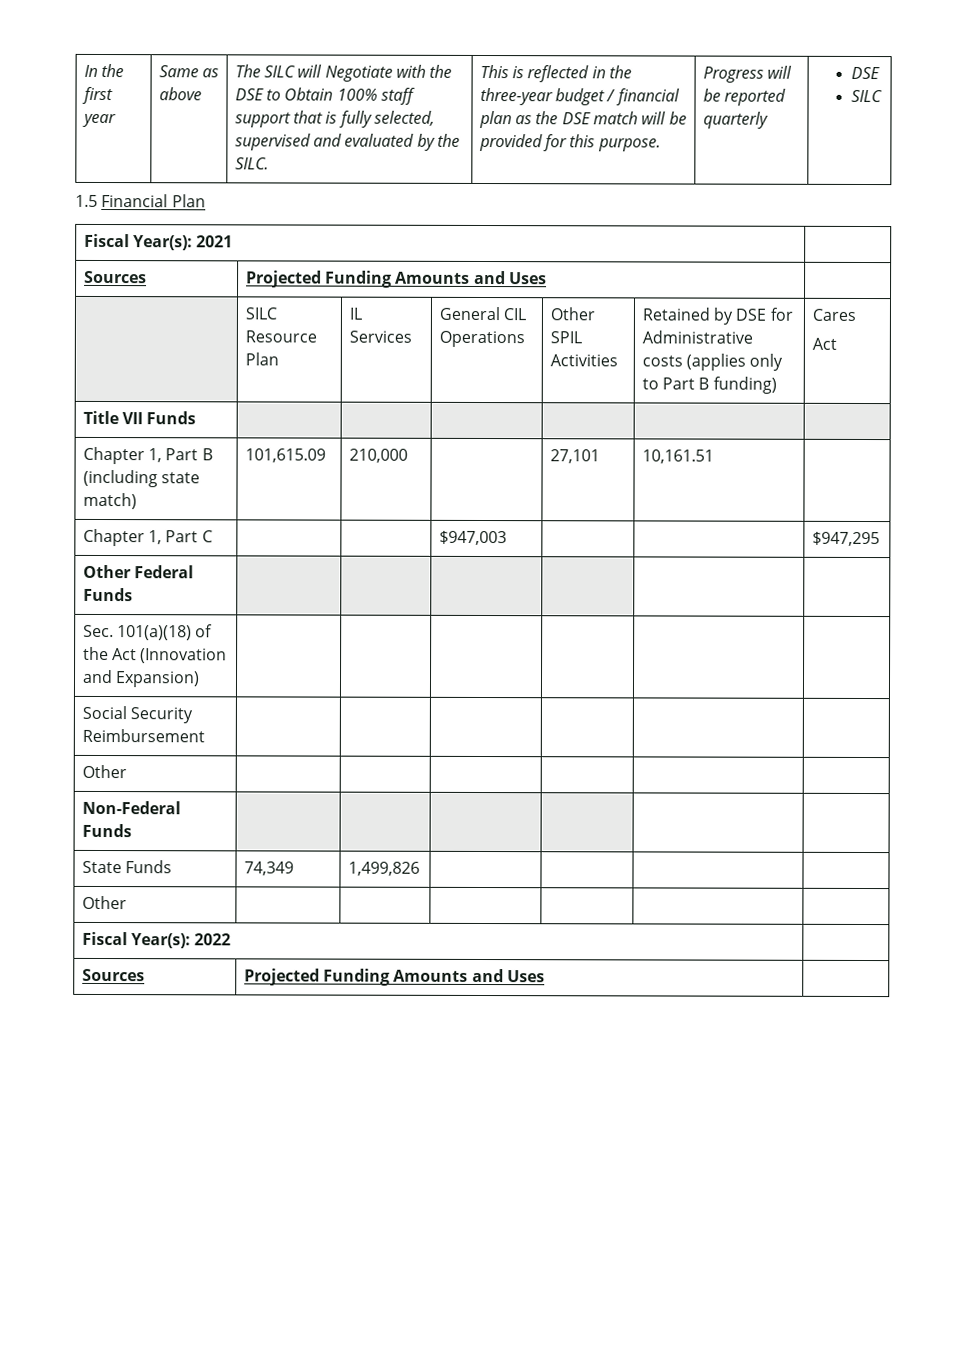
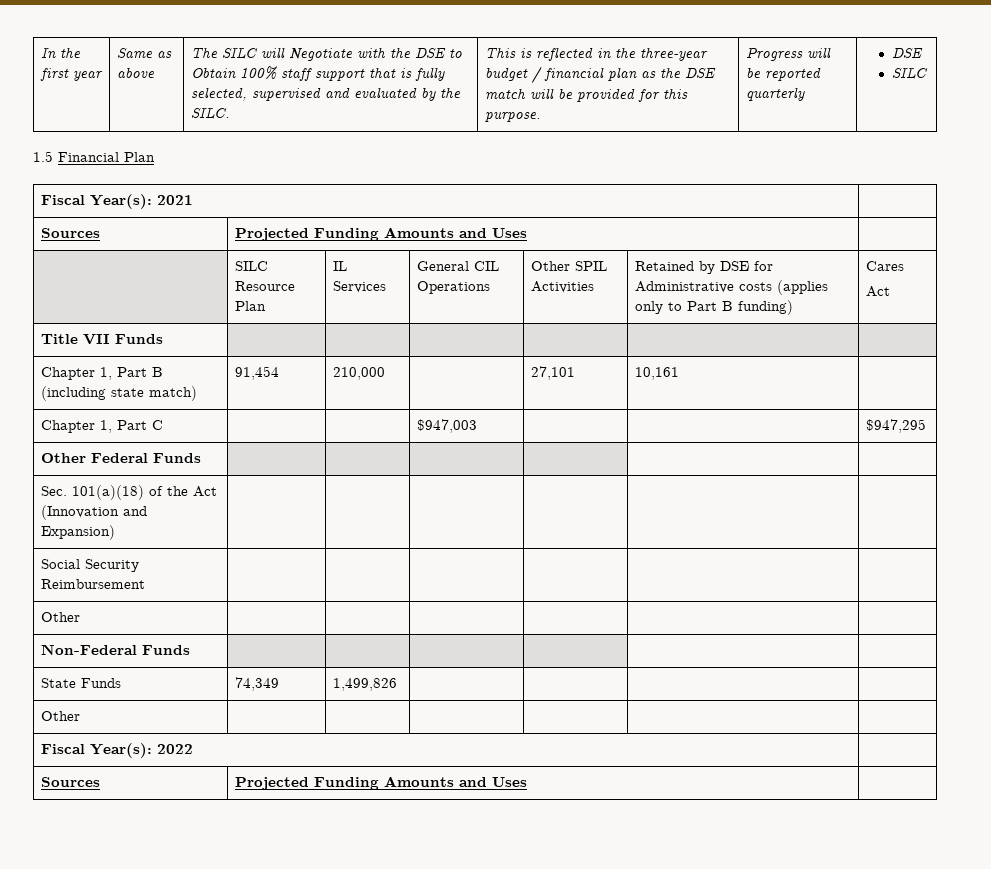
[244,448,326,463] 101,615.09 -> [235,366,280,380] 91,454
[641,449,714,464] 10,161.51 -> [635,367,680,380] 10,161

